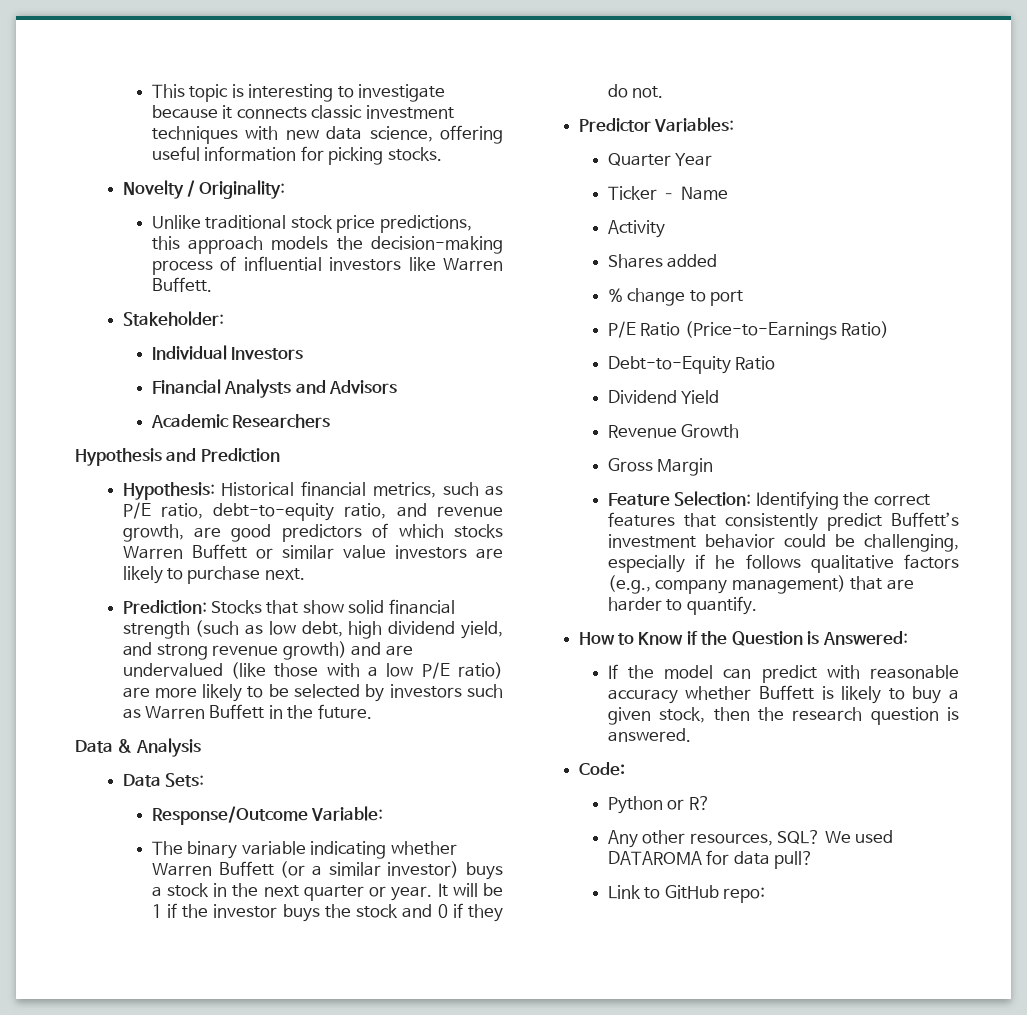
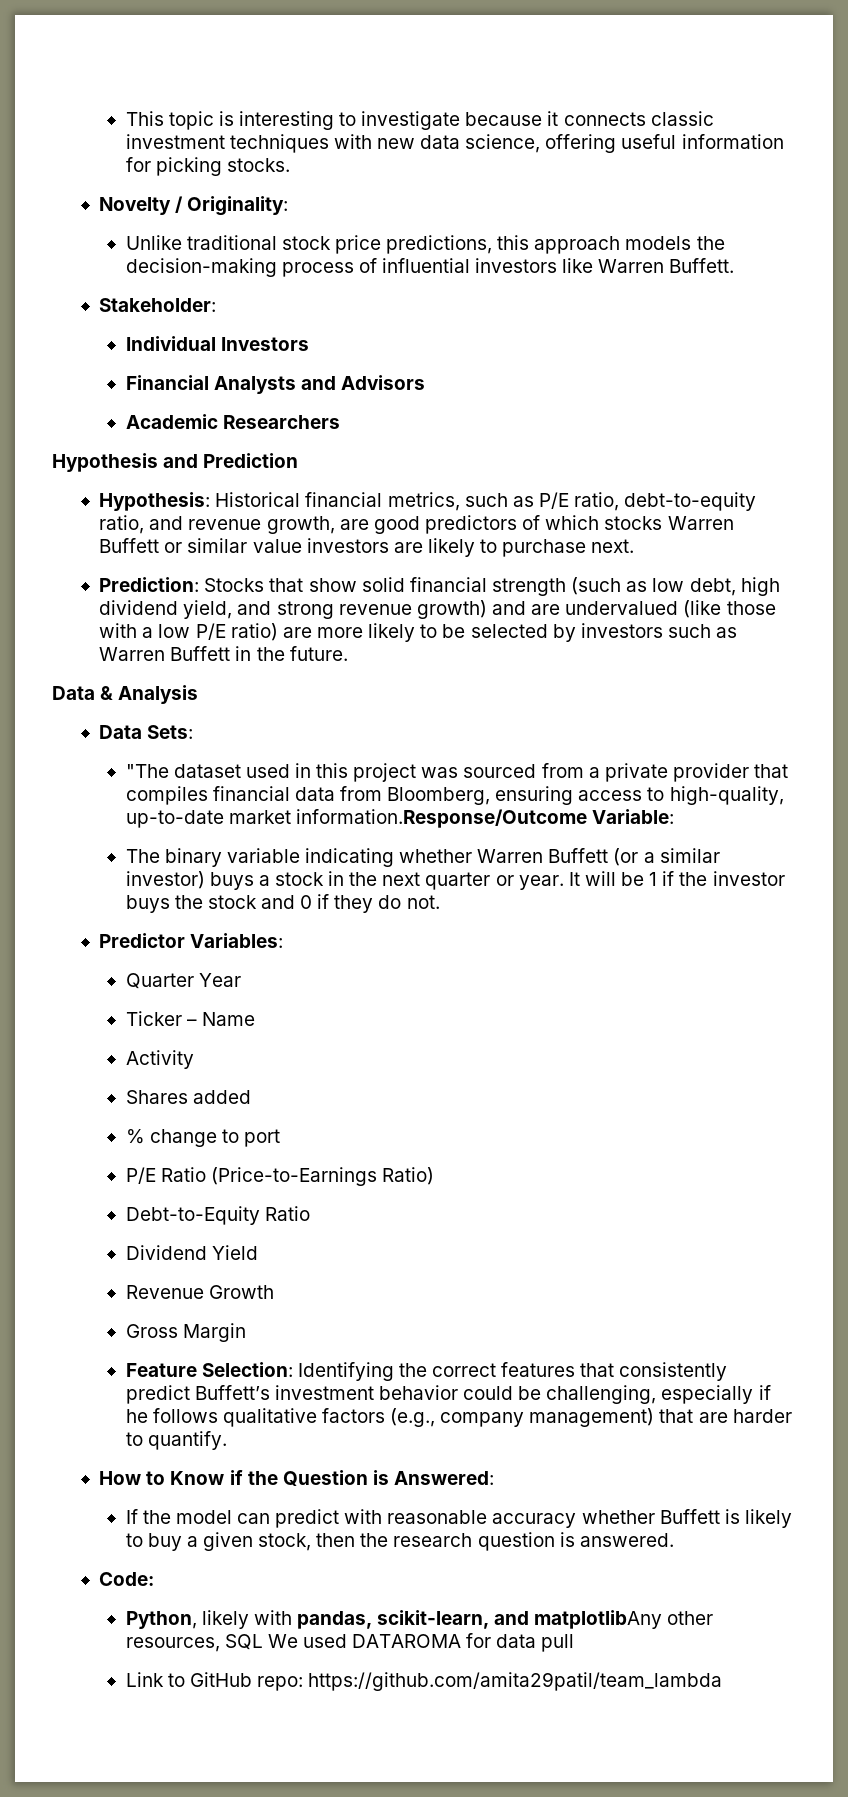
[151,806,308,825] Response/Outcome -> [125,763,789,782] [125,786,784,805] [125,809,587,828] "The dataset used in this project was sourced from a private provider that compiles financial data from Bloomberg, ensuring access to high-quality, up-to-date market information.Response/Outcome
[607,796,710,814] [607,830,638,848] Python or R? // Any -> [125,1610,663,1629] Python, likely with pandas, scikit-learn, and matplotlibAny
[777,830,821,844] SQL? -> [224,1634,263,1650] SQL
[774,851,814,869] pull? -> [541,1634,575,1652] pull
(766, 895) none -> [308,1672,723,1691] https://github.com/amita29patil/team_lambda

